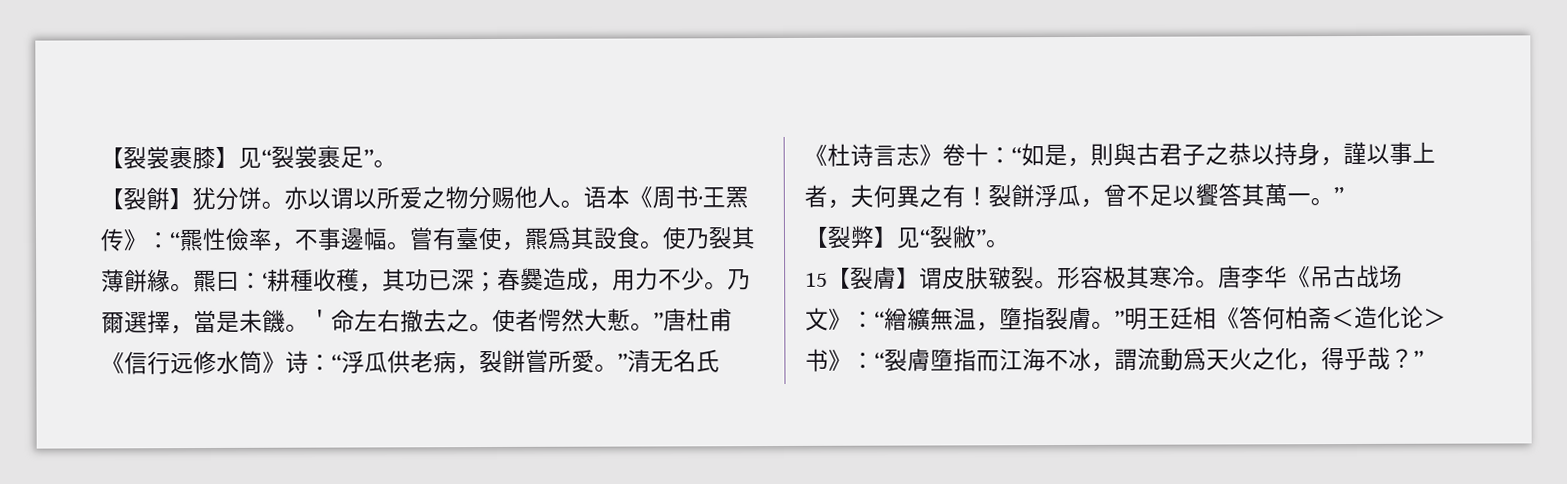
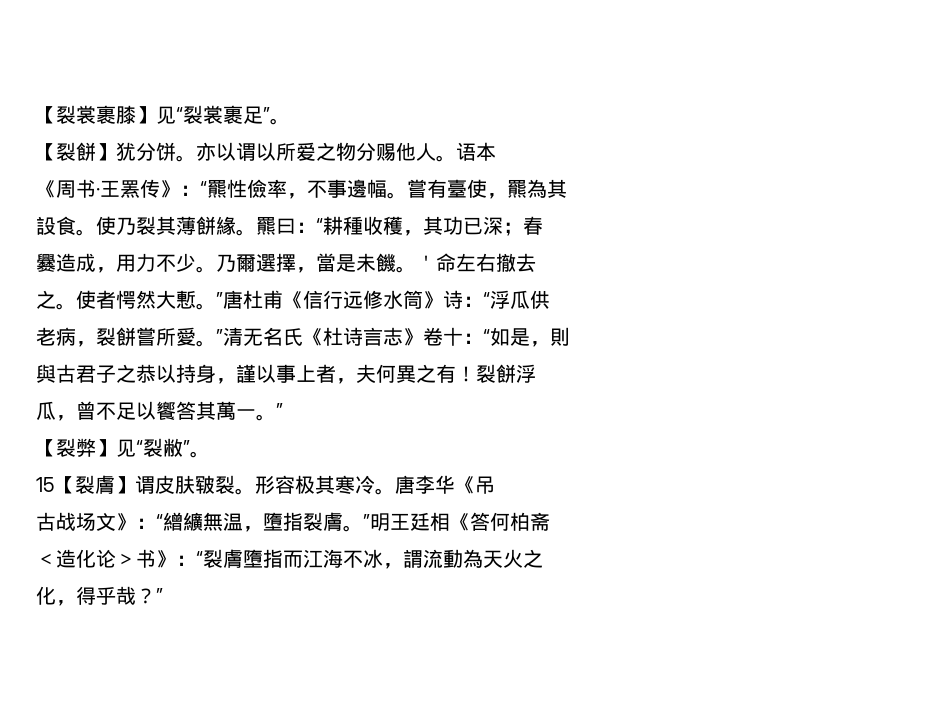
[146,187,170,211] 餠 -> [76,142,96,161] 餅
(630, 197) none -> (496, 151) //
[547,226,595,250] 爲其 -> [527,179,567,198] 為其 //
[262,272,268,289] ‘ -> [316,218,323,233] “
(521, 279) none -> (543, 225) //
(447, 321) none -> (536, 262) //
(411, 362) none -> (550, 299) //
(1114, 154) none -> (570, 336) //
(1058, 196) none -> (536, 373) //
(1334, 277) none -> (495, 485) //
(1332, 318) none -> (550, 521) //
[1183,347,1207,371] 爲 -> [463,549,483,568] 為
(1276, 359) none -> (543, 558) //

